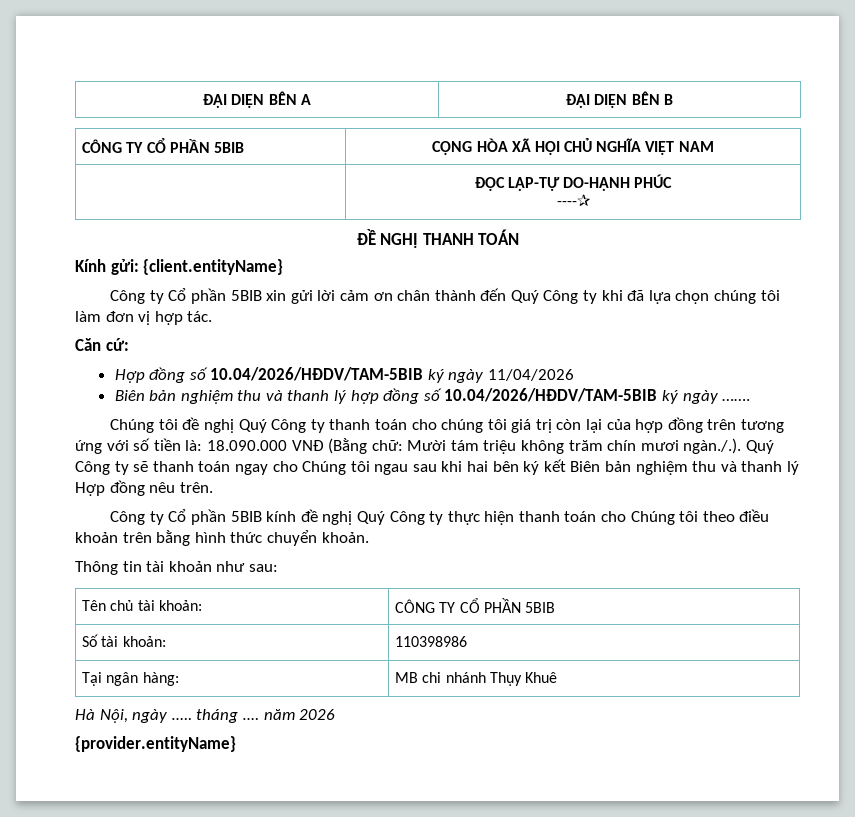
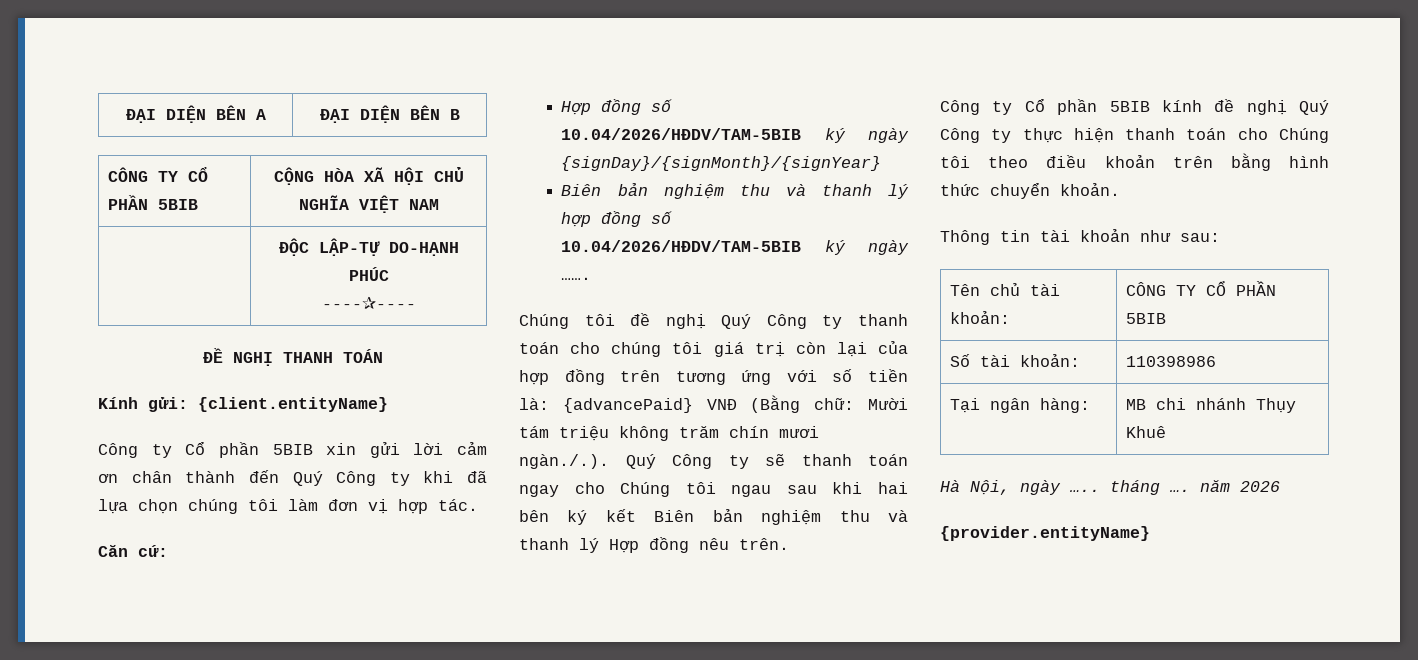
[556,194,591,206] ----✰ -> [321,296,416,309] ----✰----
[488,369,575,381] 11/04/2026 -> [561,156,882,171] {signDay}/{signMonth}/{signYear}
[206,440,287,451] 18.090.000 -> [562,398,693,413] {advancePaid}

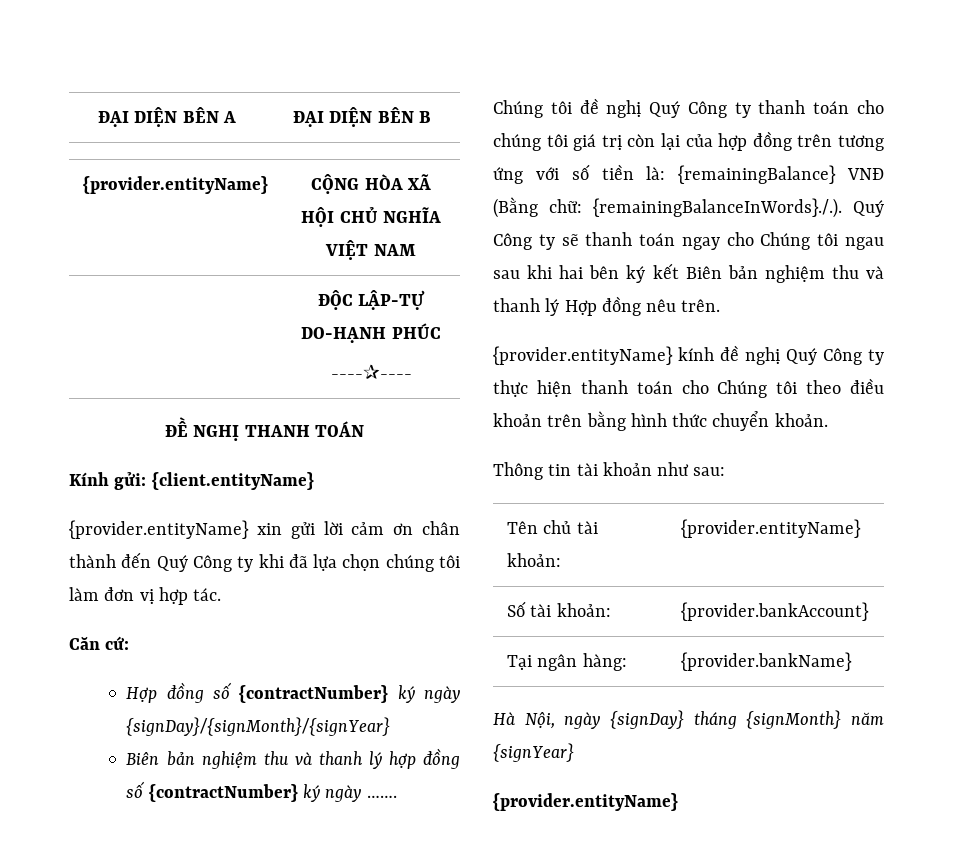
[108,167,209,182] [108,195,199,210] CÔNG TY CỔ PHẦN 5BIB -> [82,176,268,194] {provider.entityName}
[98,442,313,458] Công ty Cổ phần 5BIB -> [69,520,249,539] {provider.entityName}
[561,128,802,140] 10.04/2026/HĐDV/TAM-5BIB -> [239,685,389,703] {contractNumber}
[561,240,802,252] 10.04/2026/HĐDV/TAM-5BIB -> [148,784,298,802] {contractNumber}
[562,398,693,413] {advancePaid} -> [678,165,837,184] {remainingBalance}
[868,398,908,410] [519,426,819,441] [519,454,609,469] Mười tám triệu không trăm chín mươi ngàn./.). -> [593,198,842,218] {remainingBalanceInWords}./.).
[940,99,1150,115] Công ty Cổ phần 5BIB -> [493,346,673,365] {provider.entityName}
[1126,281,1277,296] [1126,313,1167,324] CÔNG TY CỔ PHẦN 5BIB -> [680,519,861,538] {provider.entityName}
[1126,356,1217,367] 110398986 -> [680,602,869,621] {provider.bankAccount}
[1126,398,1297,413] [1126,426,1167,438] [940,480,1280,495] MB chi nhánh Thụy Khuê // Hà Nội, ngày ….. tháng …. năm 2026 -> [680,652,852,671] [493,710,884,729] [493,743,574,762] {provider.bankName} // Hà Nội, ngày {signDay} tháng {signMonth} năm {signYear}

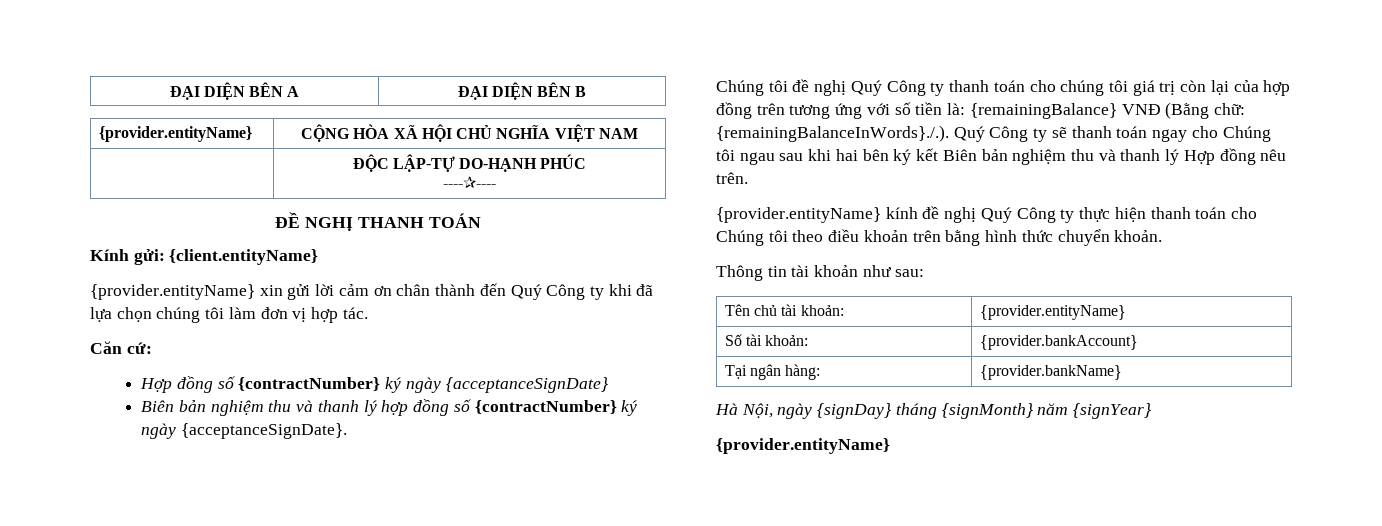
[126,717,391,736] {signDay}/{signMonth}/{signYear} -> [445,377,608,393] {acceptanceSignDate}
[366,795,397,798] ……. -> [181,423,348,439] {acceptanceSignDate}.

